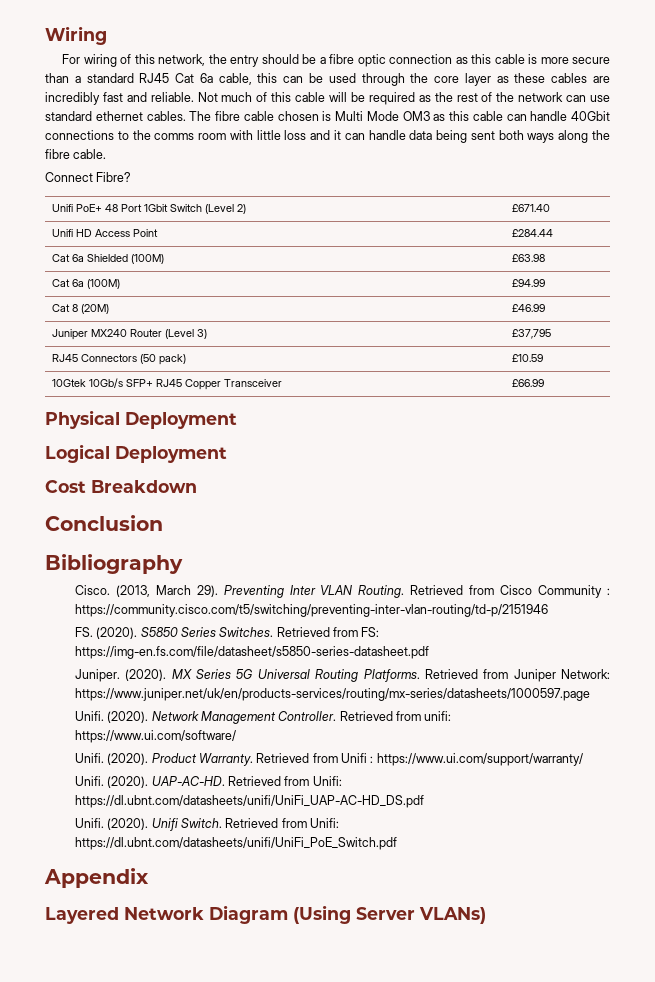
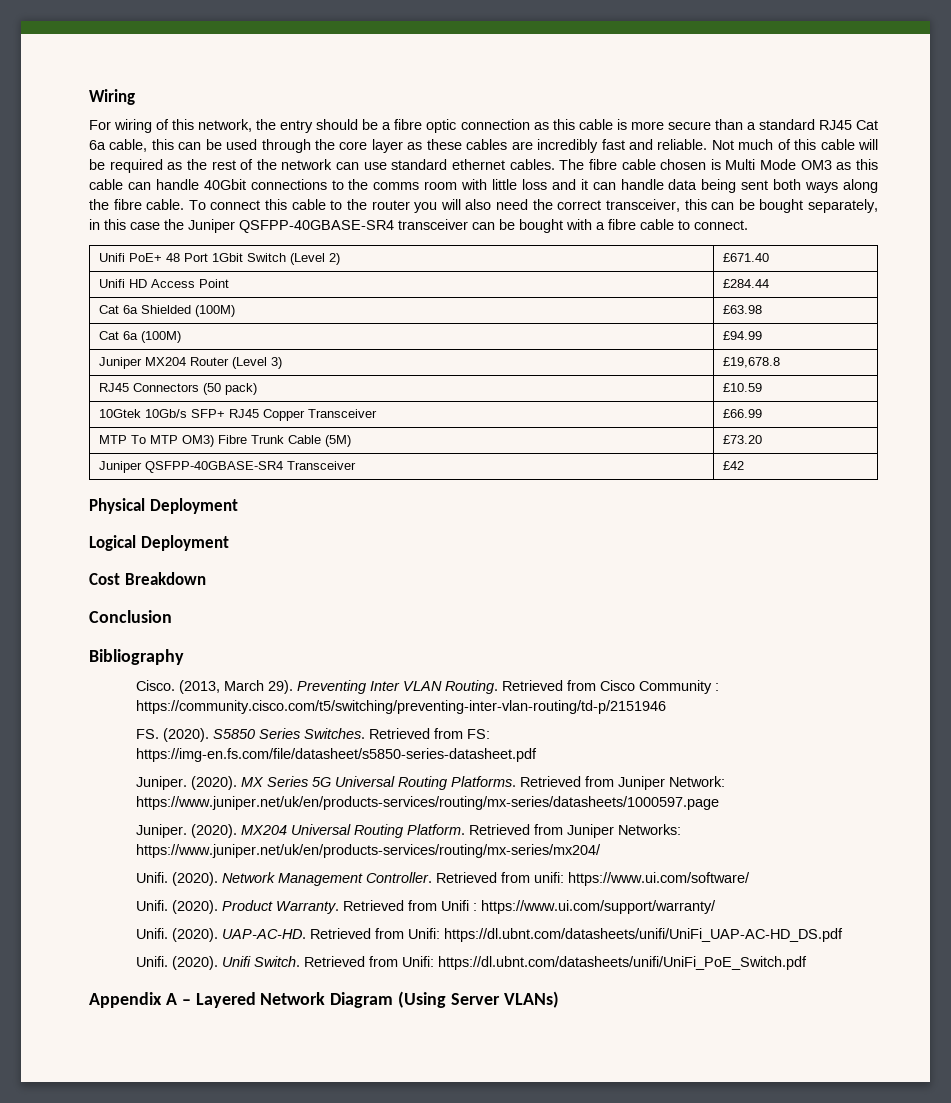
[45,172,132,182] // Connect Fibre? -> [188,199,878,213] [89,219,748,233] To connect this cable to the router you will also need the correct transceiver, this can be bought separately, in this case the Juniper QSFPP-40GBASE-SR4 transceiver can be bought with a fibre cable to connect.
[51,304,109,314] [511,304,545,312] [51,329,127,340] // Cat 8 (20M) | £46.99 // Juniper MX240 -> [99,357,187,369] // Juniper MX204
[511,329,551,339] £37,795 -> [723,357,781,368] £19,678.8
(544, 383) none -> [99,435,352,447] [723,435,763,444] [99,461,357,473] [723,461,745,470] // MTP To MTP OM3) Fibre Trunk Cable (5M) | £73.20 // Juniper QSFPP-40GBASE-SR4 Transceiver | £42
(590, 694) none -> [135,824,681,838] [135,844,601,858] // Juniper. (2020). MX204 Universal Routing Platform. Retrieved from Juniper Networks: https://www.juniper.net/uk/en/products-services/routing/mx-series/mx204/
(149, 878) // -> [165,993,191,1005] A –

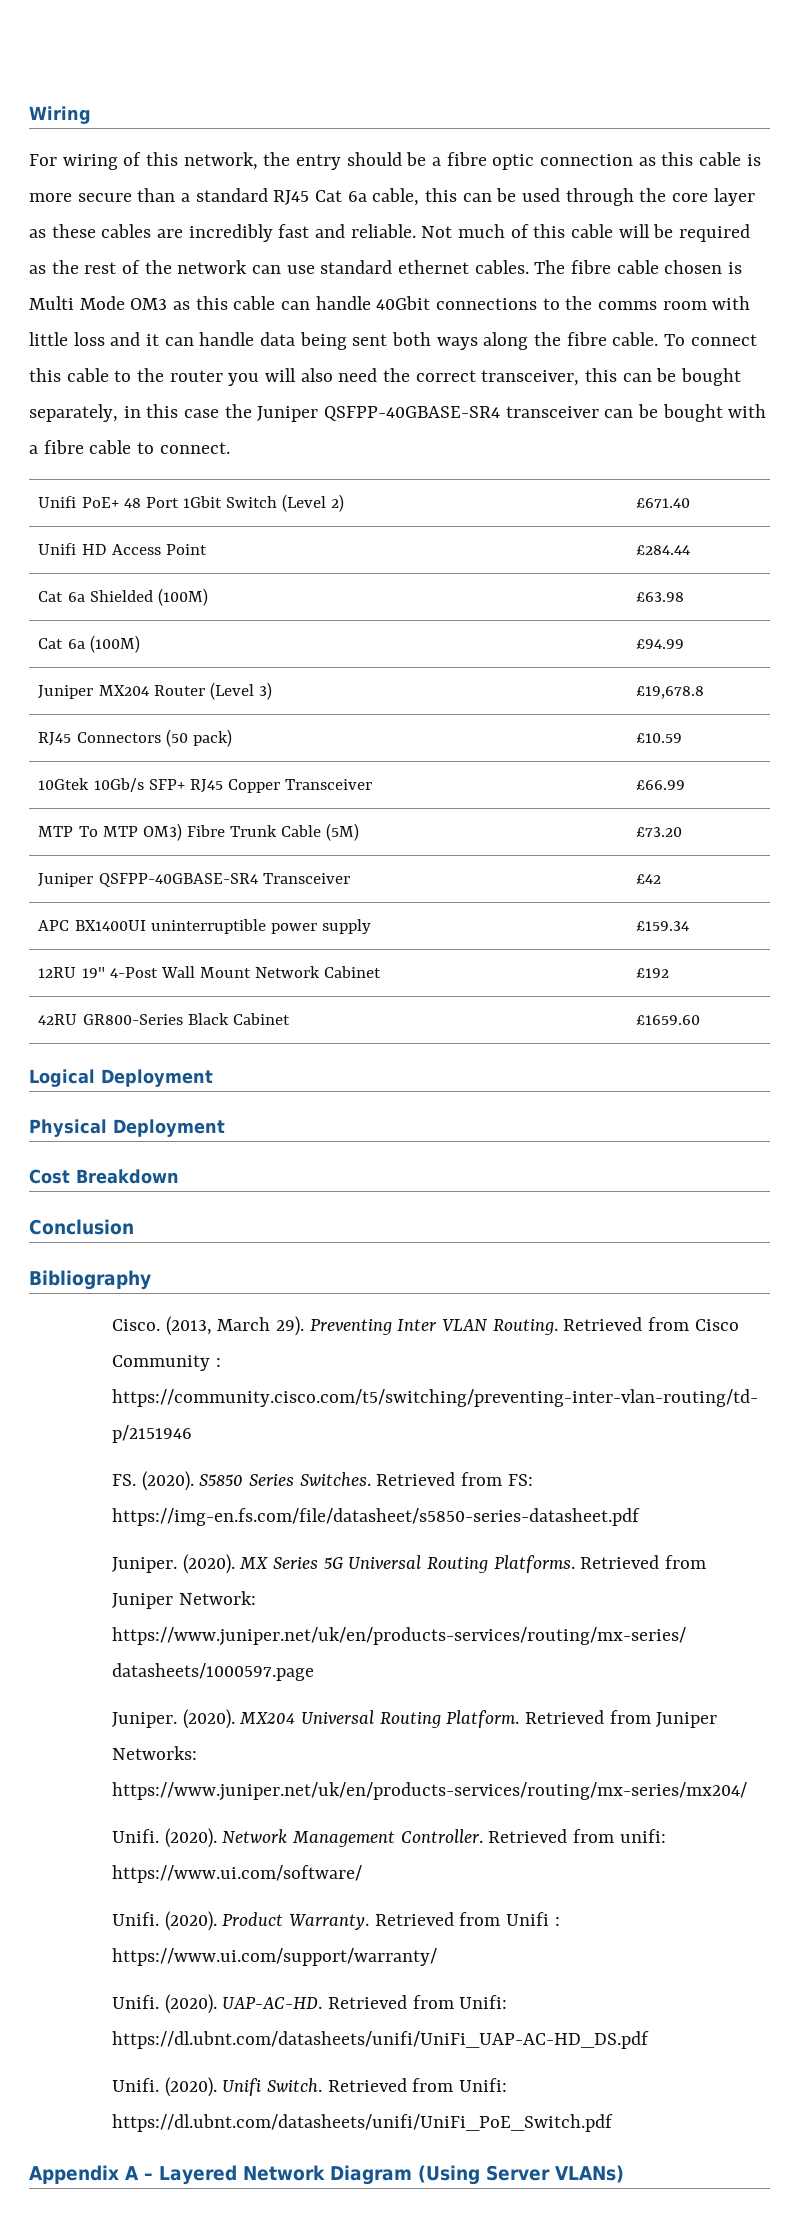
(745, 465) none -> [38,919,371,934] [636,921,690,931] [38,966,382,978] [636,968,670,978] [38,1013,290,1025] [636,1015,701,1025] [29,1069,213,1087] // APC BX1400UI uninterruptible power supply | £159.34 // 12RU 19" 4-Post Wall Mount Network Cabinet | £192 // 42RU GR800-Series Black Cabinet | £1659.60 // Logical Deployment
[89,535,229,551] // Logical Deployment -> (225, 1128) none

